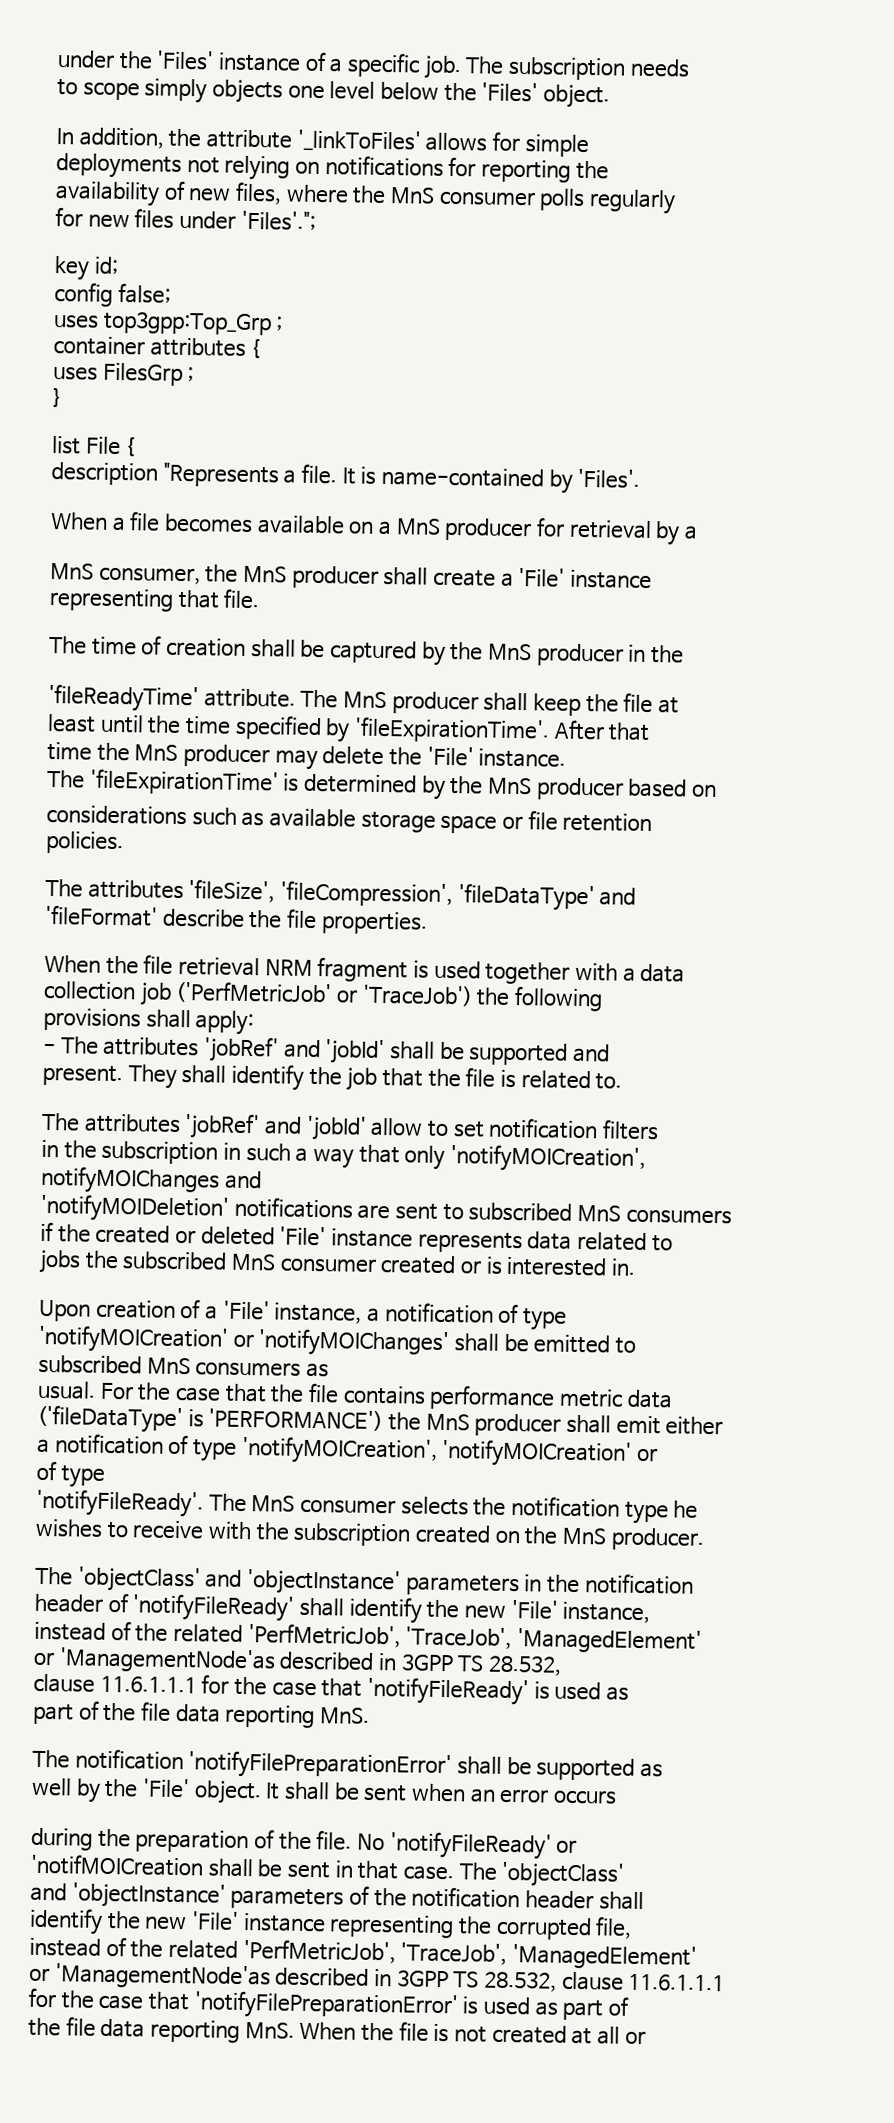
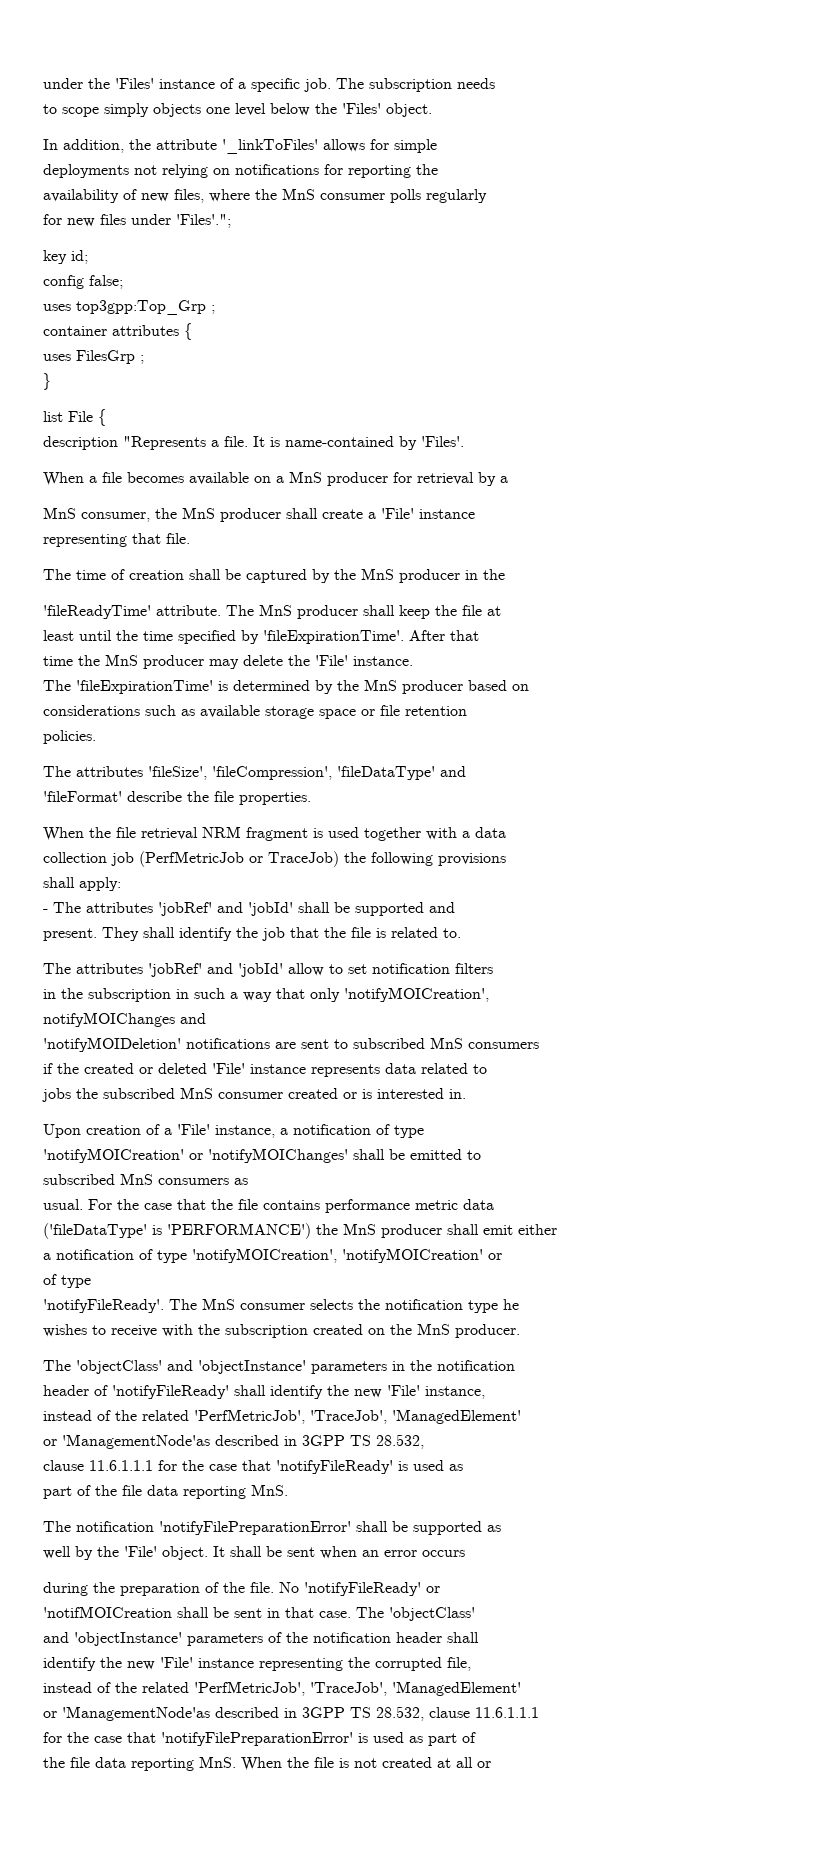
[175,980,473,1007] ('PerfMetricJob' or 'TraceJob') -> [139,851,339,867] (PerfMetricJob or TraceJob)
[43,1007,141,1032] // provisions -> [438,853,506,866] provisions //

